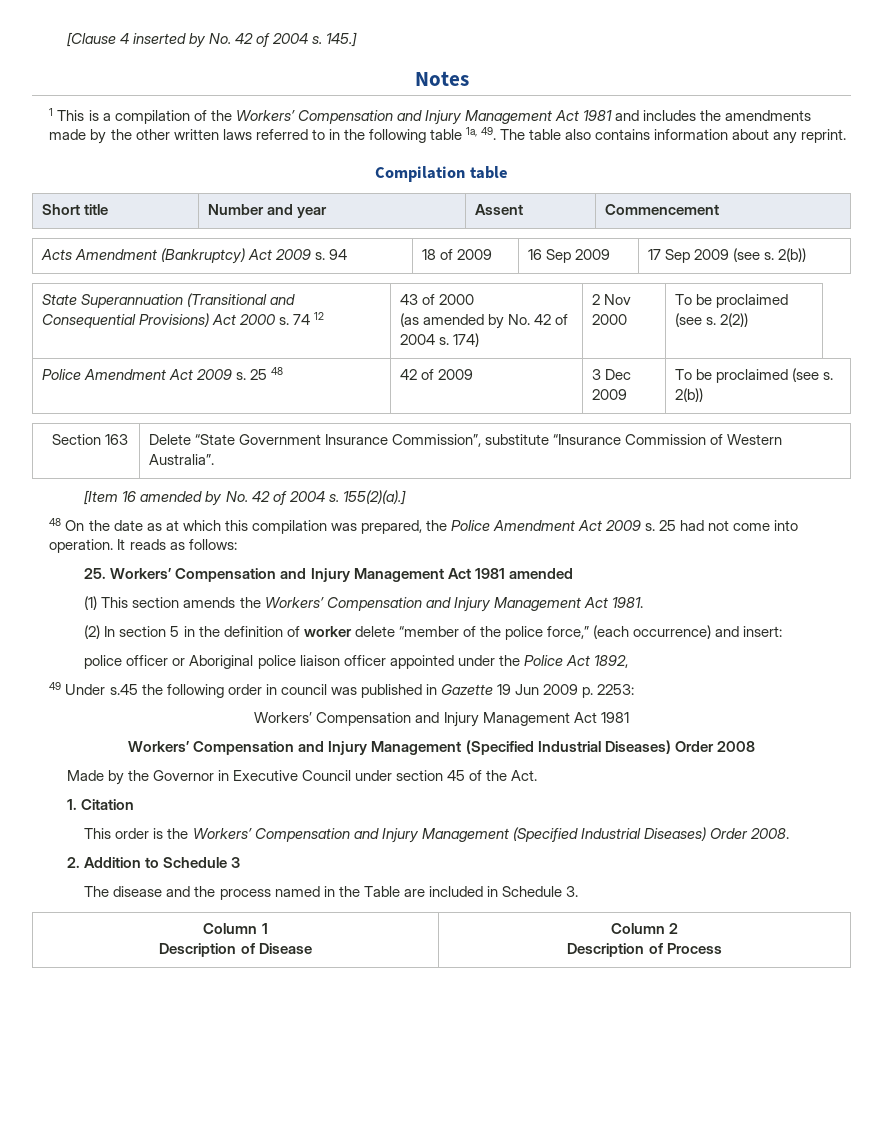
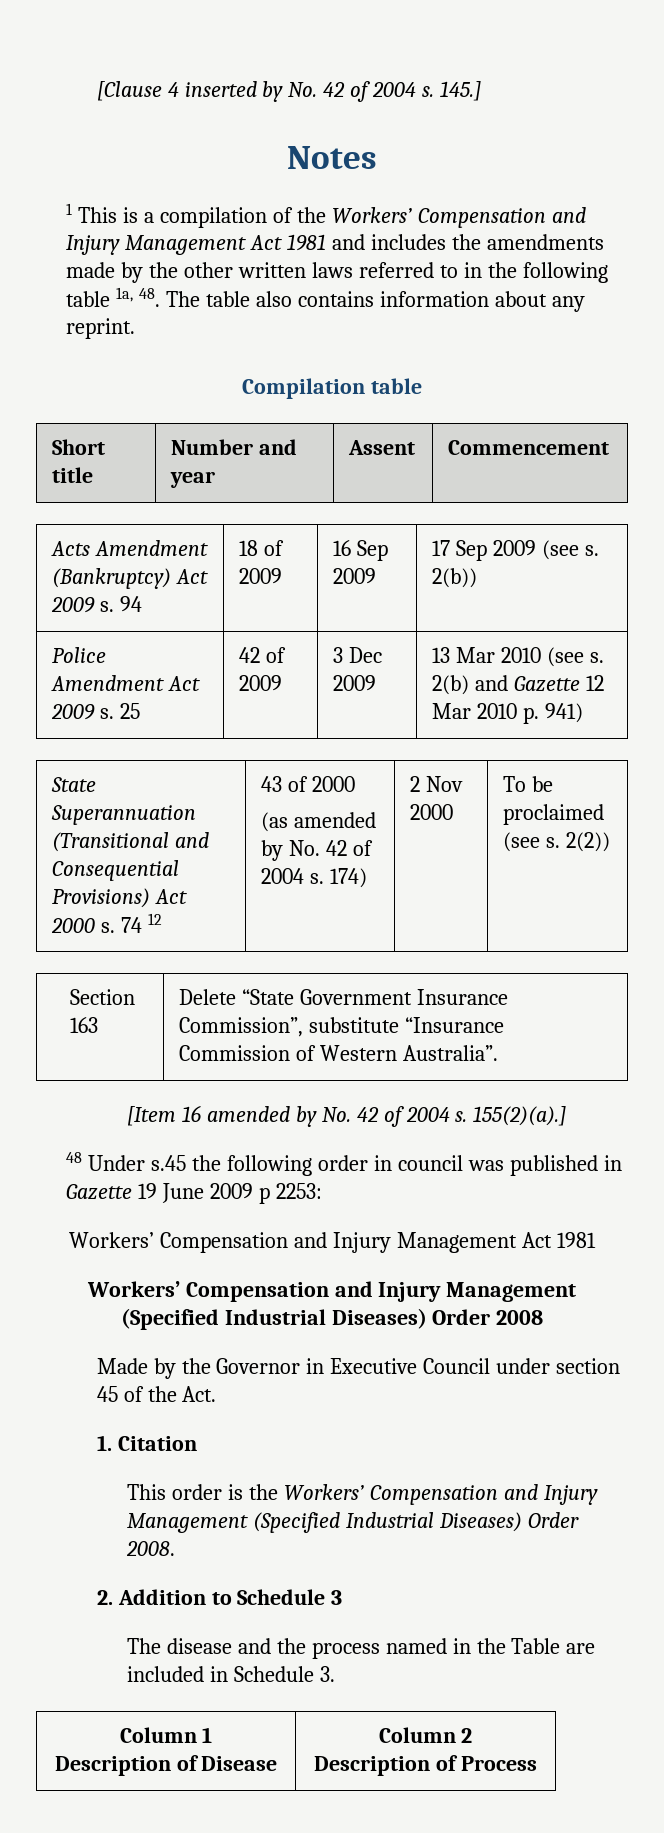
[481,127,497,140] 49. -> [139,288,161,307] 48.
(807, 255) none -> [52,647,107,663] [51,675,201,691] [51,703,140,720] [239,647,287,663] [239,675,283,691] [333,647,383,663] [333,675,377,691] [432,647,604,667] [432,675,604,695] [432,703,583,724] // Police Amendment Act 2009 s. 25 | 42 of 2009 | 3 Dec 2009 | 13 Mar 2010 (see s. 2(b) and Gazette 12 Mar 2010 p. 941)
[41,367,284,380] [399,369,474,380] [591,369,631,380] [591,389,627,400] [674,368,834,383] [674,388,703,402] // Police Amendment Act 2009 s. 25 48 | 42 of 2009 | 3 Dec 2009 | To be proclaimed (see s. 2(b)) -> (610, 842) none
[65,520,799,534] [49,539,237,553] [84,568,573,582] [84,596,643,612] [84,625,783,640] [84,655,628,669] [49,682,62,690] On the date as at which this compilation was prepared, the Police Amendment Act 2009 s. 25 had not come into operation. It reads as follows: // 25. Workers’ Compensation and Injury Management Act 1981 amended // (1) This section amends the Workers’ Compensation and Injury Management Act 1981. // (2) In section 5 in the definition of worker delete “member of the police force,” (each occurrence) and insert: // police officer or Aboriginal police liaison officer appointed under the Police Act 1892, // 49 -> (83, 1157) none
[515,684,594,698] Jun 2009 p. -> [162,1183,271,1204] June 2009 p

